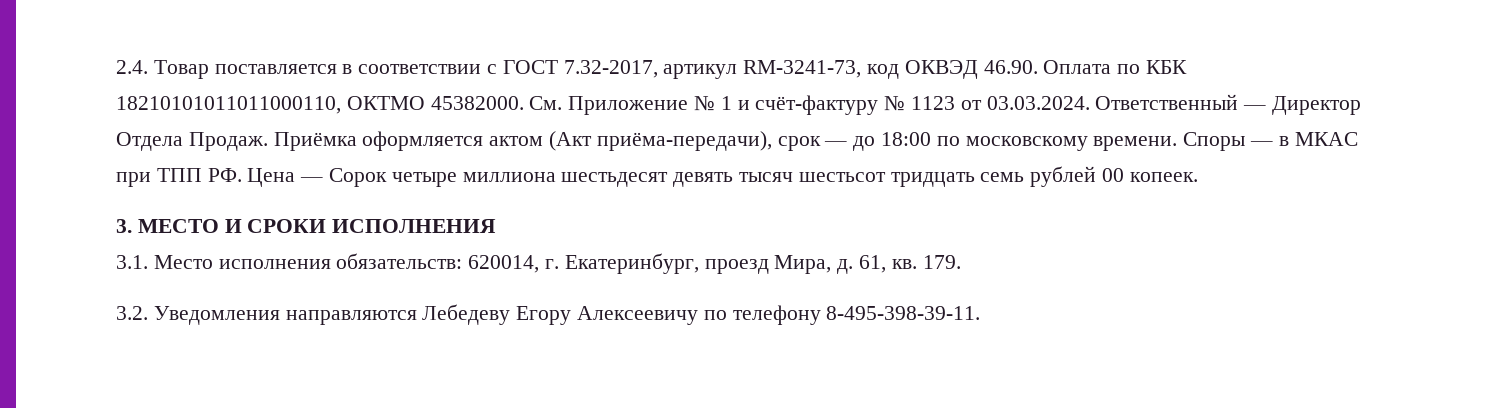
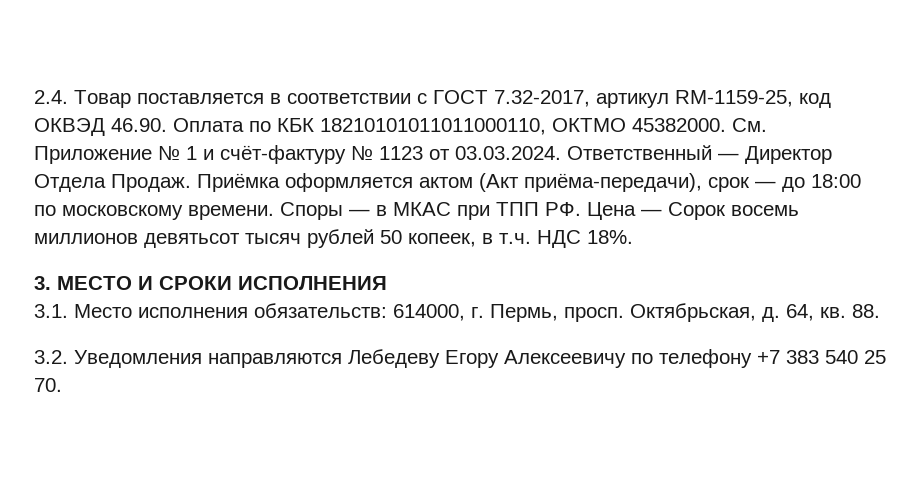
[743,60,862,78] RM-3241-73, -> [675,90,793,107] RM-1159-25,
[391,166,1198,187] четыре миллиона шестьдесят девять тысяч шестьсот тридцать семь рублей 00 копеек. -> [731,205,799,216] [34,229,633,248] восемь миллионов девятьсот тысяч рублей 50 копеек, в т.ч. НДС 18%.
[468,253,961,274] 620014, г. Екатеринбург, проезд Мира, д. 61, кв. 179. -> [393,303,880,322] 614000, г. Пермь, просп. Октябрьская, д. 64, кв. 88.
[826,306,981,320] 8-495-398-39-11. -> [757,350,886,364] [34,378,62,392] +7 383 540 25 70.

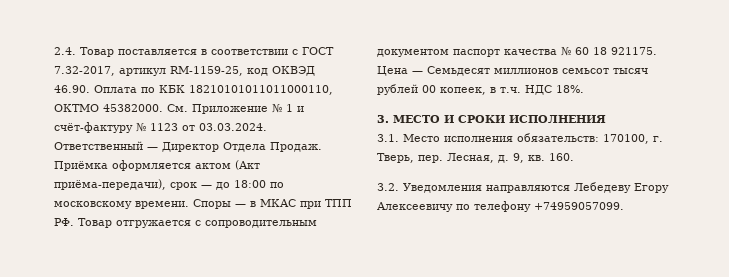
[587,202,799,220] [34,233,240,248] Цена — Сорок восемь миллионов девятьсот -> [78,218,317,228] [377,46,657,57] [377,66,609,76] Товар отгружается с сопроводительным документом паспорт качества № 60 18 921175. Цена — Семьдесят миллионов семьсот
[380,230,402,244] 50 -> [422,85,436,93] 00
[393,303,880,322] 614000, г. Пермь, просп. Октябрьская, д. 64, кв. 88. -> [603,134,663,144] [377,153,574,163] 170100, г. Тверь, пер. Лесная, д. 9, кв. 160.
[757,350,886,364] [34,378,62,392] +7 383 540 25 70. -> [534,202,624,210] +74959057099.

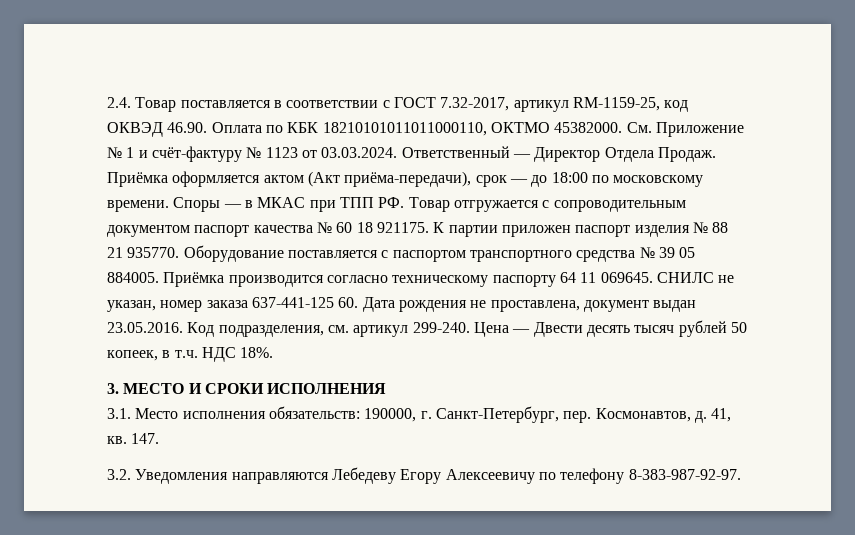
[377,66,609,76] Цена — Семьдесят миллионов семьсот -> [433,222,729,237] [107,245,696,262] [107,272,735,287] [107,297,697,312] [107,322,630,337] К партии приложен паспорт изделия № 88 21 935770. Оборудование поставляется с паспортом транспортного средства № 39 05 884005. Приёмка производится согласно техническому паспорту 64 11 069645. СНИЛС не указан, номер заказа 637-441-125 60. Дата рождения не проставлена, документ выдан 23.05.2016. Код подразделения, см. артикул 299-240. Цена — Двести десять
[422,85,436,93] 00 -> [730,322,747,333] 50
[603,134,663,144] [377,153,574,163] 170100, г. Тверь, пер. Лесная, д. 9, кв. 160. -> [364,406,732,423] [107,433,160,444] 190000, г. Санкт-Петербург, пер. Космонавтов, д. 41, кв. 147.
[534,202,624,210] +74959057099. -> [628,469,741,480] 8-383-987-92-97.

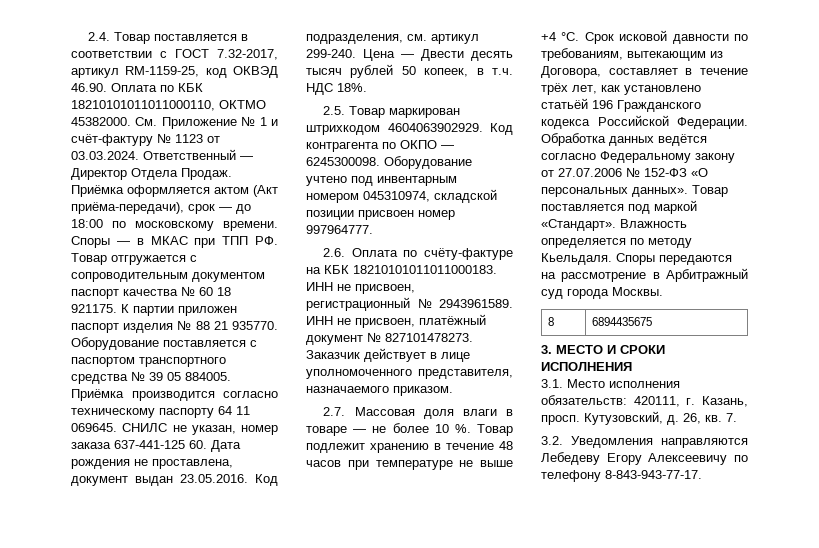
(274, 352) none -> [323,106,461,118] [306,123,513,135] [306,140,454,152] [306,156,472,169] [306,176,457,186] [306,189,497,203] [306,210,455,220] [306,225,373,234] [323,248,513,260] [306,265,497,274] [306,282,415,294] [306,297,513,311] [306,314,486,328] [306,332,473,345] [306,348,470,362] [306,369,513,379] [306,386,453,396] [323,407,513,419] [306,423,513,436] [306,441,513,453] [306,460,513,470] [541,30,748,44] [541,48,723,61] [541,66,748,78] [541,83,701,95] [541,98,701,112] [541,115,748,129] [541,133,707,146] [541,151,735,163] [541,167,708,177] [541,185,728,197] [541,200,697,214] [541,219,687,231] [541,238,692,248] [541,253,732,265] [541,268,748,282] [541,287,663,299] [547,317,554,326] [591,317,652,326] // 2.5. Товар маркирован штрихкодом 4604063902929. Код контрагента по ОКПО — 6245300098. Оборудование учтено под инвентарным номером 045310974, складской позиции присвоен номер 997964777. // 2.6. Оплата по счёту-фактуре на КБК 18210101011011000183. ИНН не присвоен, регистрационный № 2943961589. ИНН не присвоен, платёжный документ № 827101478273. Заказчик действует в лице уполномоченного представителя, назначаемого приказом. // 2.7. Массовая доля влаги в товаре — не более 10 %. Товар подлежит хранению в течение 48 часов при температуре не выше +4 °C. Срок исковой давности по требованиям, вытекающим из Договора, составляет в течение трёх лет, как установлено статьёй 196 Гражданского кодекса Российской Федерации. Обработка данных ведётся согласно Федеральному закону от 27.07.2006 № 152-ФЗ «О персональных данных». Товар поставляется под маркой «Стандарт». Влажность определяется по методу Кьельдаля. Споры передаются на рассмотрение в Арбитражный суд города Москвы. // 8 | 6894435675
[364,406,732,423] [107,433,160,444] 190000, г. Санкт-Петербург, пер. Космонавтов, д. 41, кв. 147. -> [633,396,748,407] [541,411,737,425] 420111, г. Казань, просп. Кутузовский, д. 26, кв. 7.
[628,469,741,480] 8-383-987-92-97. -> [605,470,702,479] 8-843-943-77-17.

